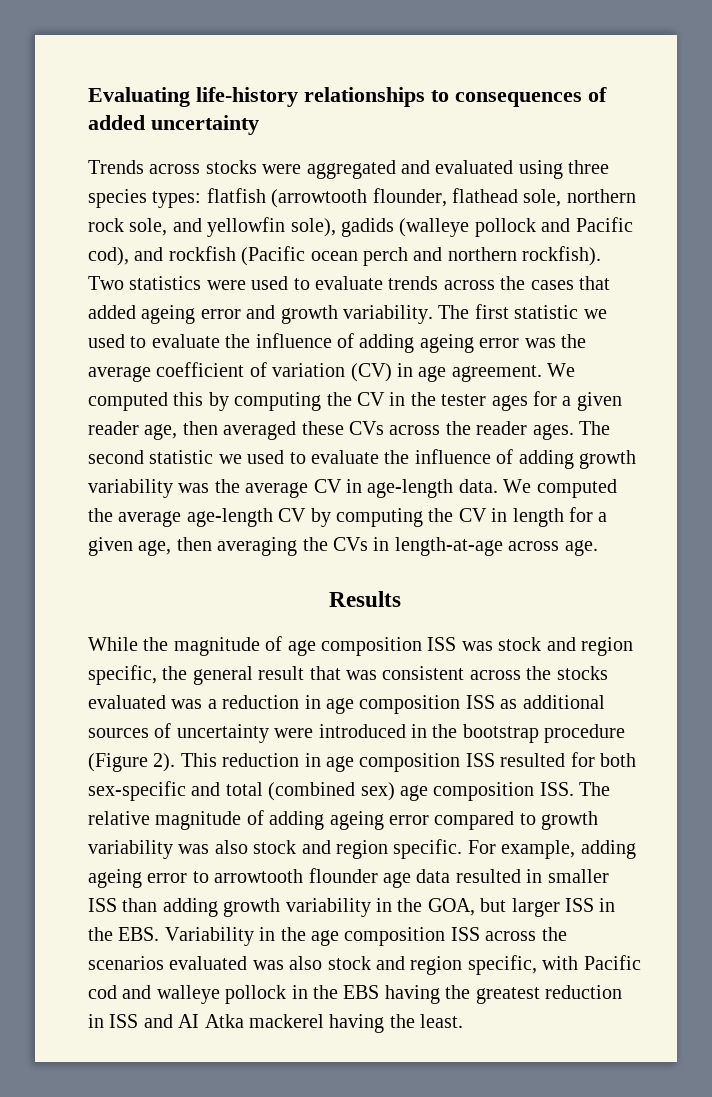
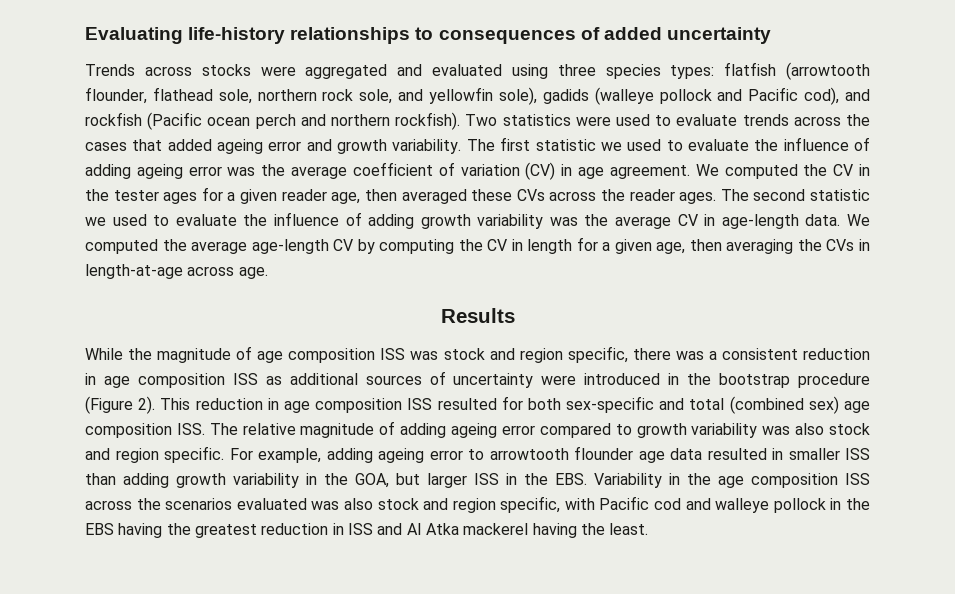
[173,392,322,411] this by computing -> (798, 171) none
[162,666,608,685] [88,695,166,709] the general result that was consistent across the stocks evaluated -> [632,348,671,360] there
(217, 704) none -> [721,348,798,360] consistent

